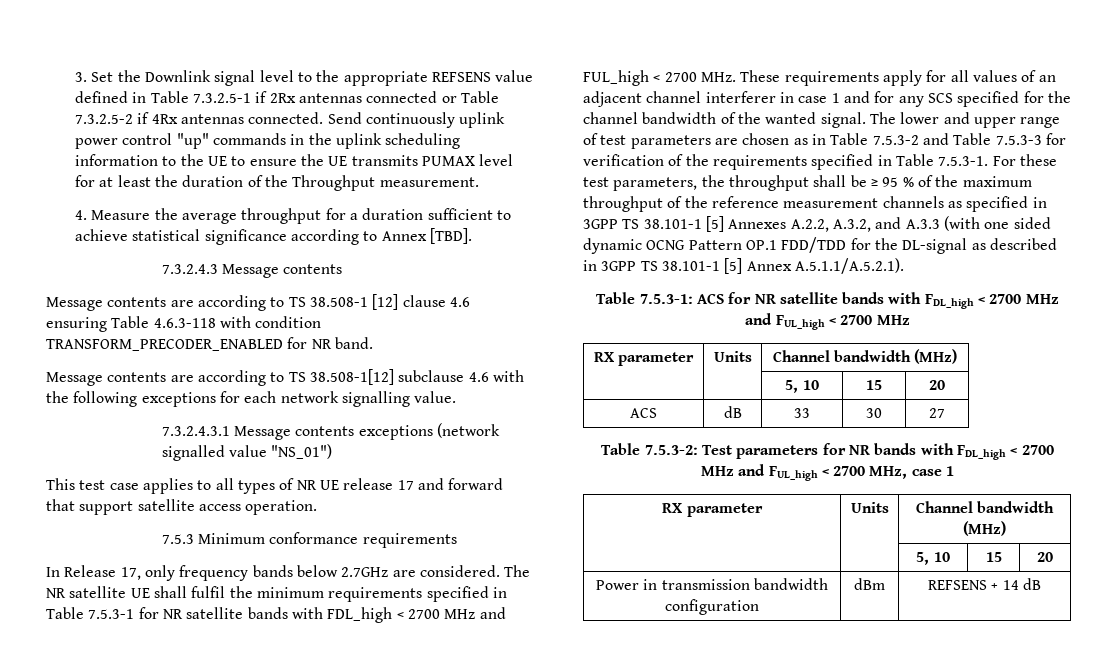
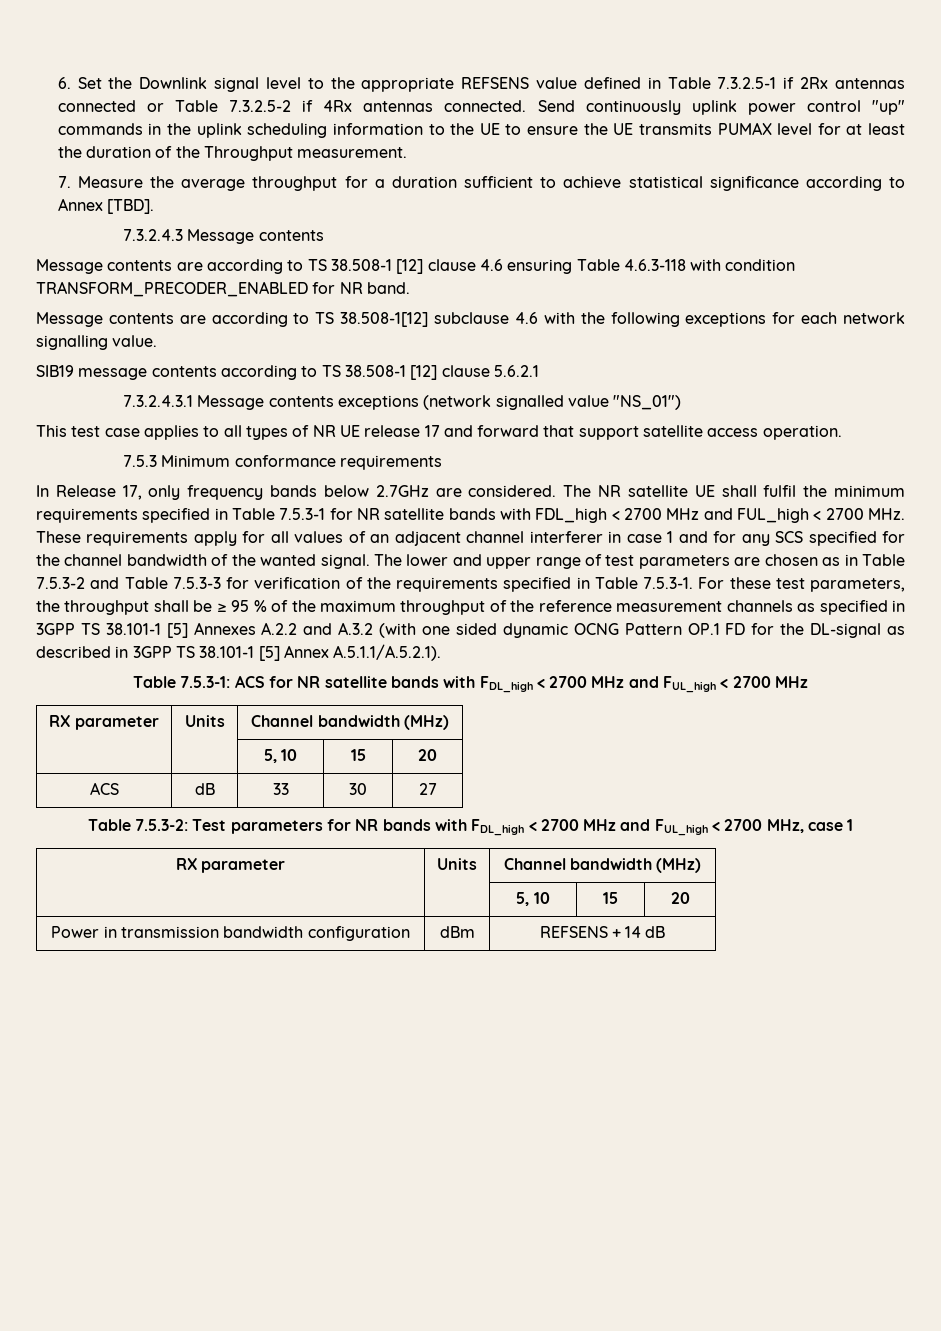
[74,72,87,82] 3. -> [57,77,71,89] 6.
[74,210,87,220] 4. -> [57,176,71,188] 7.
(457, 397) none -> [36,365,539,380] // SIB19 message contents according to TS 38.508-1 [12] clause 5.6.2.1
[790,217,940,232] A.2.2, A.3.2, and A.3.3 -> [261,622,374,635] A.2.2 and A.3.2
[781,237,847,253] FDD/TDD -> [725,623,746,635] FD

